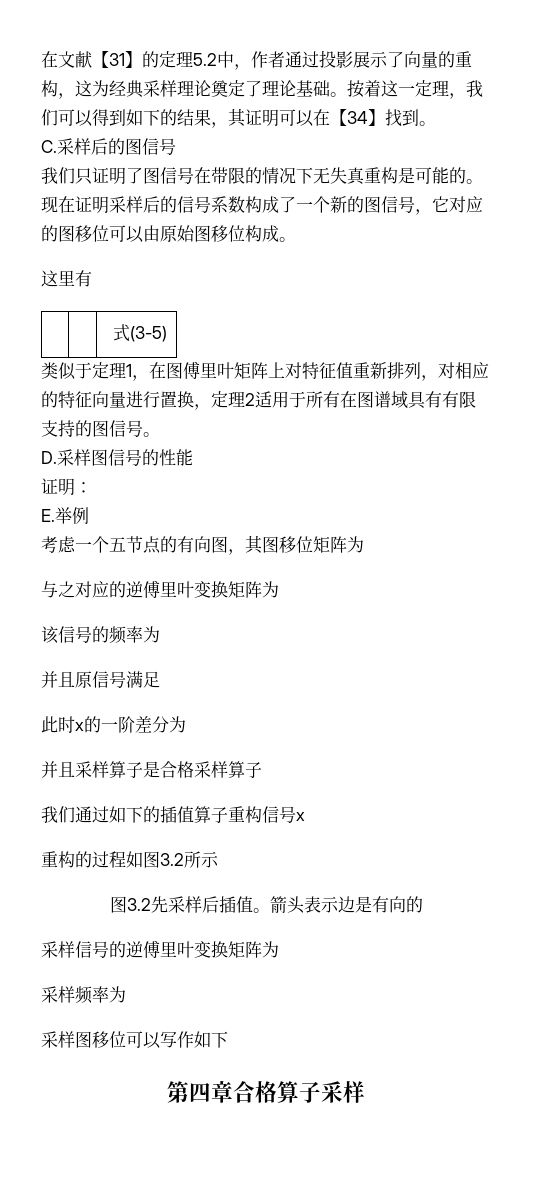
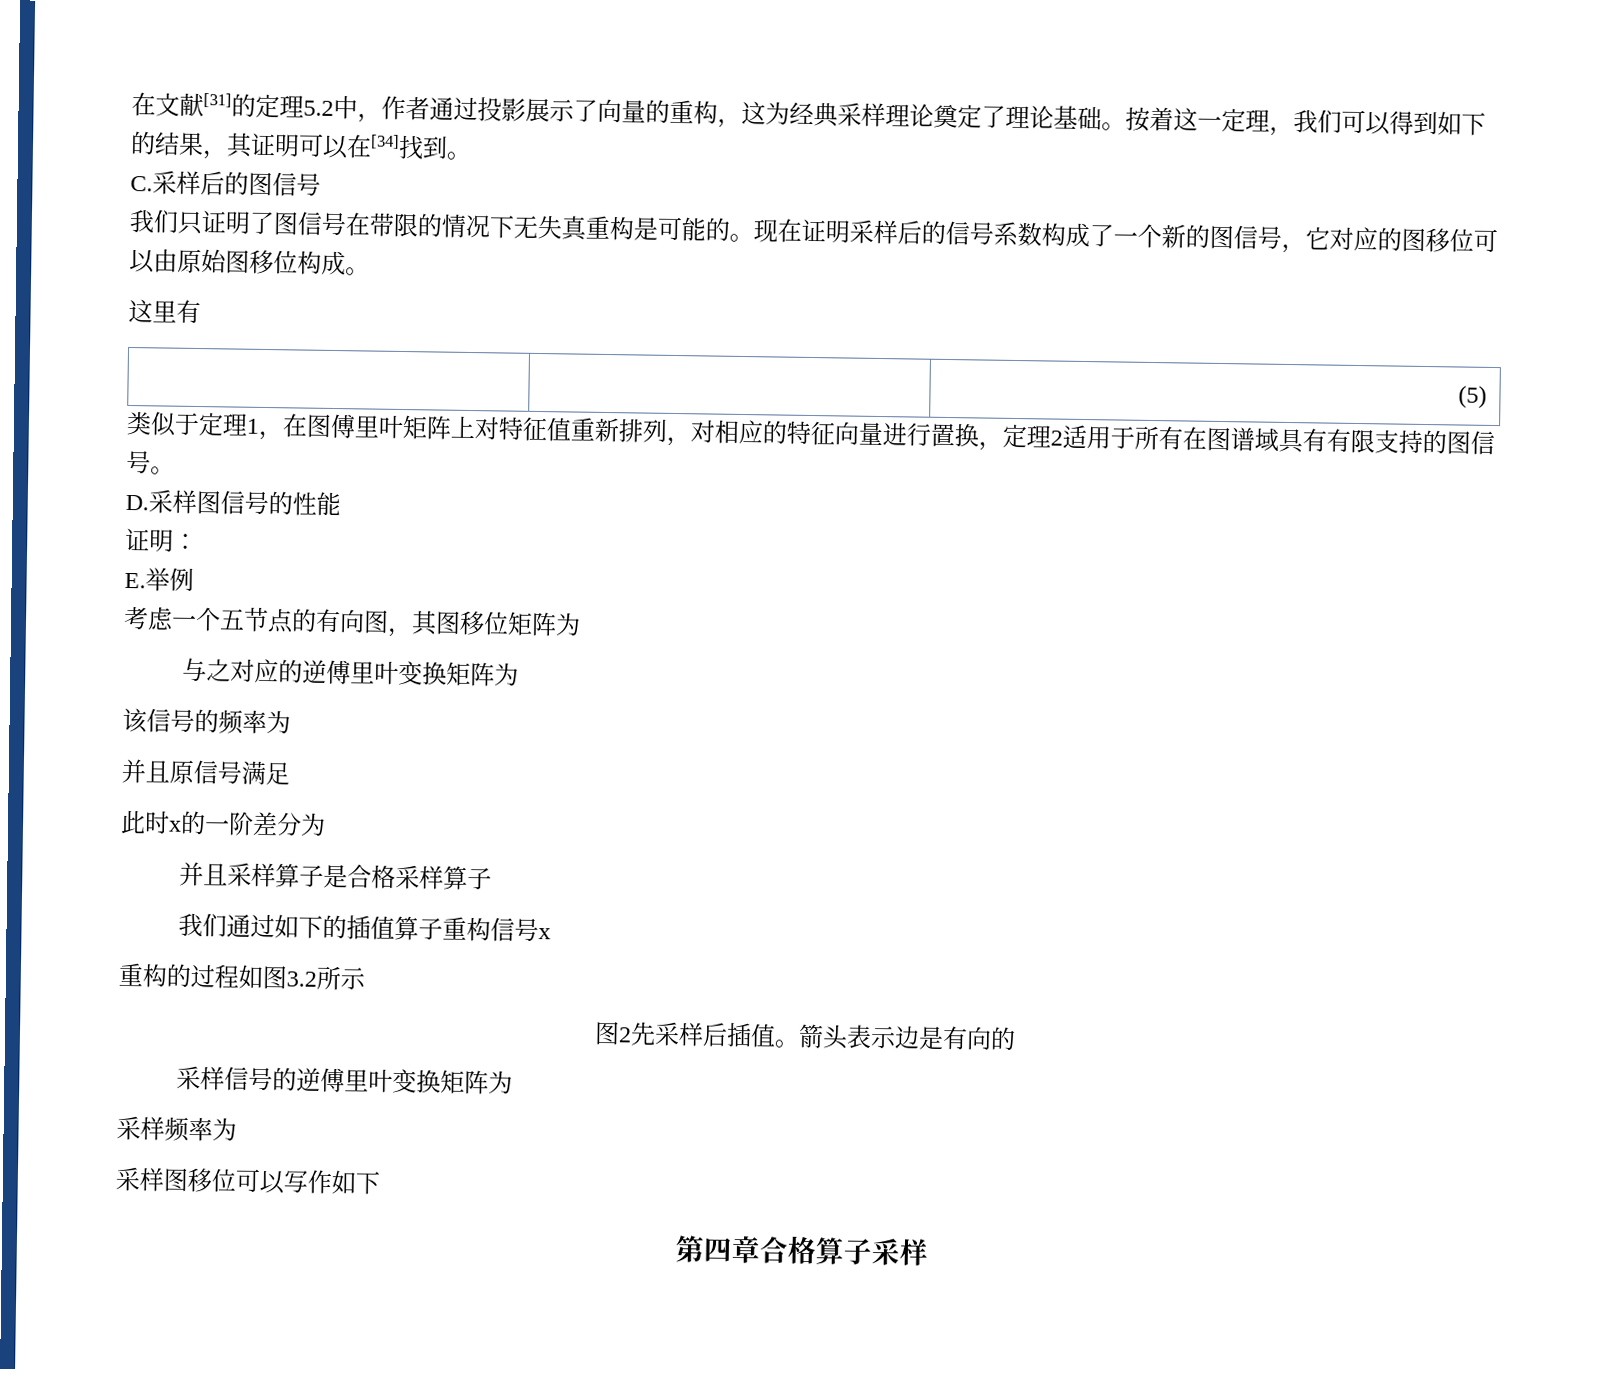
[92,51,142,68] 【31】 -> [203,93,232,108] [31]
[330,109,385,126] 【34】 -> [370,134,400,149] [34]
[113,324,168,342] 式(3-5) -> [1457,385,1487,409] (5)
[126,898,151,911] 3.2 -> [617,1027,632,1043] 2

